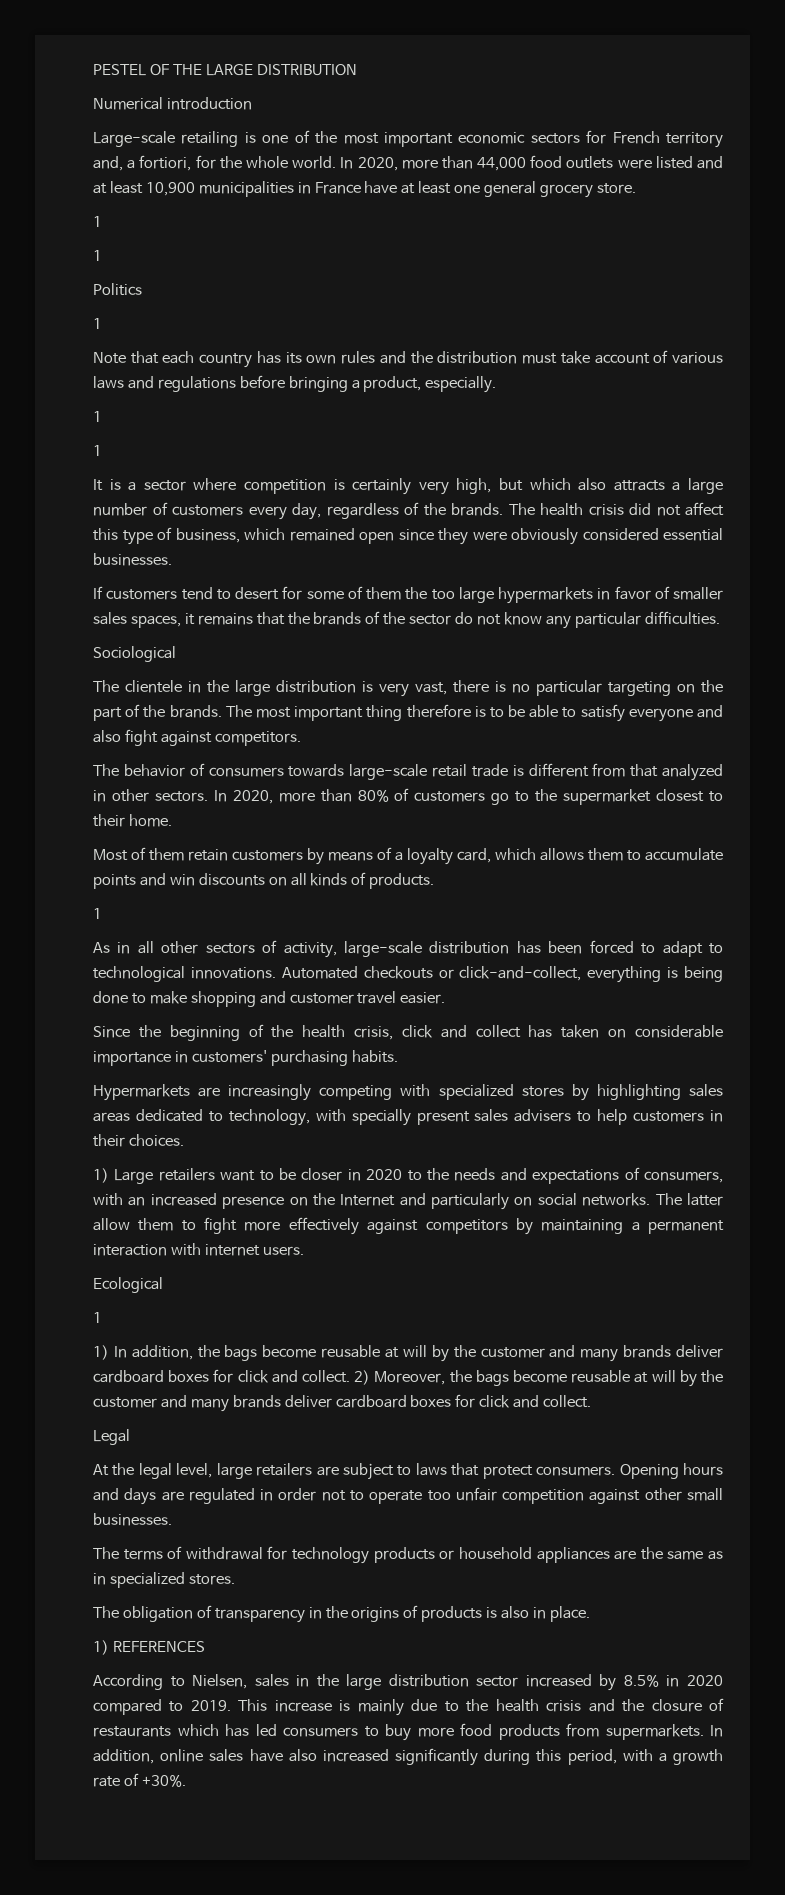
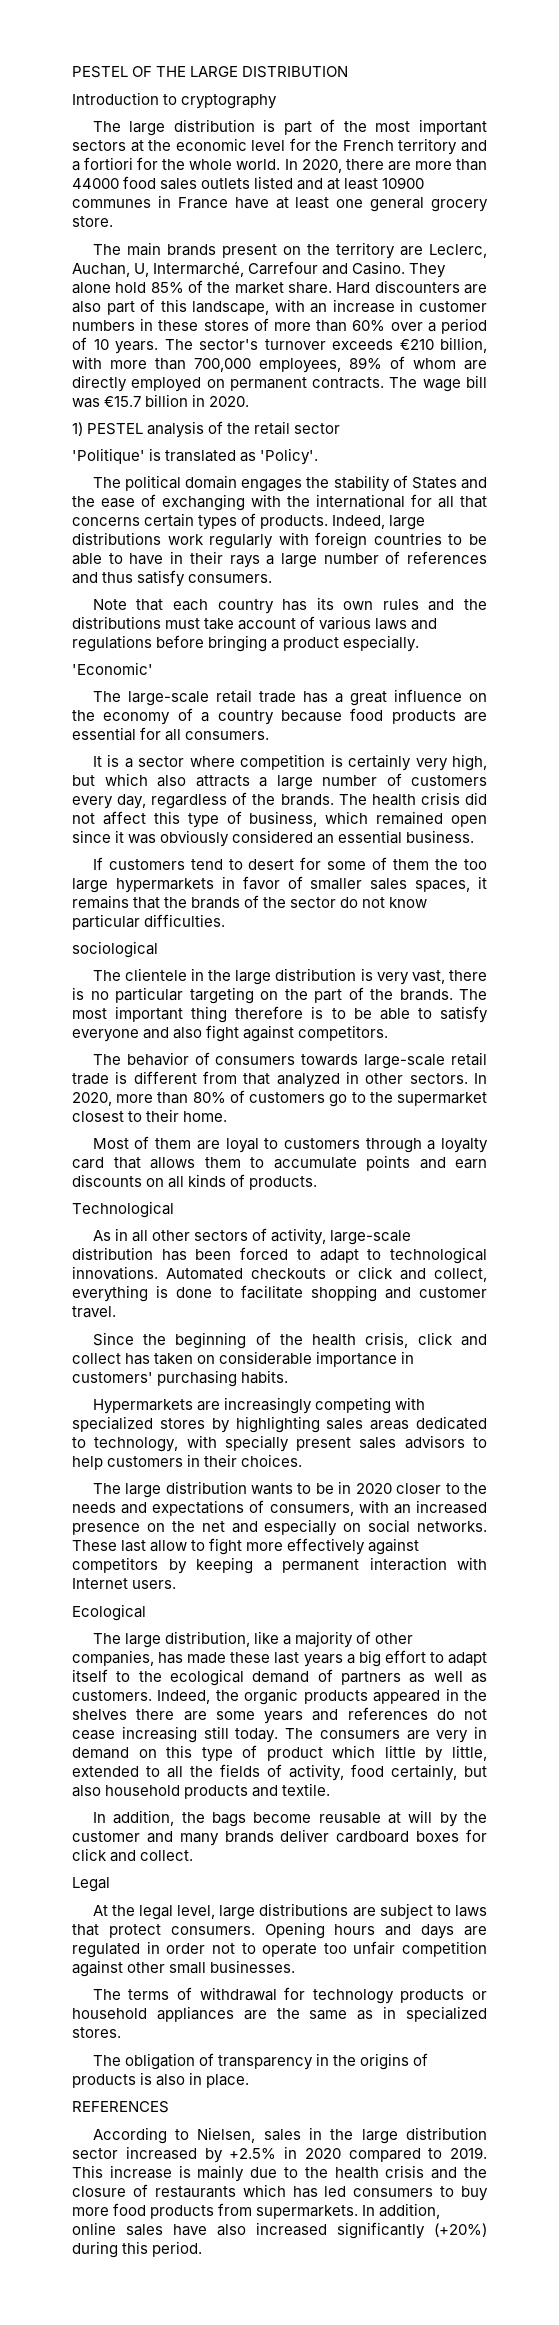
[93,97,252,110] [93,130,723,148] [93,155,192,171] Numerical introduction // Large-scale retailing is one of the most important economic sectors for French territory and, a fortiori, -> [72,92,278,109] [92,119,487,136] [72,138,487,155] [72,157,134,171] Introduction to cryptography // The large distribution is part of the most important sectors at the economic level for the French territory and a fortiori
[401,155,652,171] more than 44,000 food outlets were -> [345,159,488,171] [72,176,251,190] there are more than 44000 food sales outlets
[145,181,294,197] 10,900 municipalities -> [382,177,425,189] [72,199,151,208] 10900 communes
[93,216,102,227] [93,250,102,261] [93,283,142,296] [93,318,102,329] 1 // 1 // Politics // 1 -> [92,242,487,259] [72,261,447,278] [72,280,487,294] [72,299,487,315] [72,318,487,334] [72,337,487,354] [72,356,487,373] [72,375,487,392] [72,394,250,408] [72,421,341,438] [72,448,319,465] [92,475,487,492] [72,494,487,511] [72,513,426,530] [72,532,487,549] [72,551,487,568] [72,570,273,587] The main brands present on the territory are Leclerc, Auchan, U, Intermarché, Carrefour and Casino. They alone hold 85% of the market share. Hard discounters are also part of this landscape, with an increase in customer numbers in these stores of more than 60% over a period of 10 years. The sector's turnover exceeds €210 billion, with more than 700,000 employees, 89% of whom are directly employed on permanent contracts. The wage bill was €15.7 billion in 2020. // 1) PESTEL analysis of the retail sector // 'Politique' is translated as 'Policy'. // The political domain engages the stability of States and the ease of exchanging with the international for all that concerns certain types of products. Indeed, large distributions work regularly with foreign countries to be able to have in their rays a large number of references and thus satisfy consumers.
[437,351,518,364] distribution -> [72,616,161,629] distributions
[363,376,422,392] product, -> [283,637,340,651] product
[93,411,102,422] [93,445,102,456] 1 // 1 -> [72,662,153,675] [92,689,487,706] [72,708,487,725] [72,727,270,741] 'Economic' // The large-scale retail trade has a great influence on the economy of a country because food products are essential for all consumers.
[438,528,723,545] [93,553,172,566] they were obviously considered essential businesses. -> [115,830,475,847] it was obviously considered an essential business.
[545,616,571,629] any -> (428, 902) none
[93,646,176,662] Sociological -> [72,941,158,958] sociological
[188,847,536,865] retain customers by means of a loyalty card, which -> [196,1138,488,1153] [72,1157,141,1169] are loyal to customers through a loyalty card that
[169,874,195,886] win -> [455,1159,487,1169] earn
[93,908,102,919] 1 -> [72,1201,174,1218] Technological
[459,966,582,981] click-and-collect, -> [357,1266,488,1282] click and collect,
[684,966,723,982] being -> (168, 1291) none
[149,991,187,1004] make -> [241,1285,304,1299] facilitate
[357,991,446,1004] travel easier. -> [72,1306,116,1318] travel.
[514,1109,572,1122] advisers -> [404,1435,465,1449] advisors
[93,1168,403,1184] 1) Large retailers want to be closer in 2020 -> [92,1481,442,1498] The large distribution wants to be in 2020 closer
[340,1193,723,1210] [93,1218,174,1231] Internet and particularly on social networks. The latter allow them -> [201,1519,487,1536] [72,1540,188,1552] net and especially on social networks. These last allow
[541,1219,624,1234] maintaining -> [196,1557,253,1574] keeping
[204,1244,260,1256] internet -> [72,1578,128,1589] Internet
[93,1312,102,1323] [93,1345,109,1360] 1 // 1) -> [92,1631,414,1648] [72,1650,488,1667] [72,1669,487,1686] [72,1688,488,1705] [72,1707,487,1724] [72,1726,487,1743] [72,1745,487,1762] [72,1764,487,1781] [72,1783,331,1799] The large distribution, like a majority of other companies, has made these last years a big effort to adapt itself to the ecological demand of partners as well as customers. Indeed, the organic products appeared in the shelves there are some years and references do not cease increasing still today. The consumers are very in demand on this type of product which little by little, extended to all the fields of activity, food certainly, but also household products and textile. //
[354,1370,724,1387] [93,1394,592,1412] 2) Moreover, the bags become reusable at will by the customer and many brands deliver cardboard boxes for click and collect. -> (194, 1855) none
[256,1463,313,1476] retailers -> [259,1903,349,1916] distributions
[93,1640,109,1655] 1) -> (250, 2081) none
[623,1674,659,1687] 8.5% -> [229,2148,277,2159] +2.5%
(478, 1757) none -> [434,2223,487,2237] (+20%)
[567,1749,723,1765] [93,1773,186,1787] period, with a growth rate of +30%. -> [152,2241,203,2257] period.

